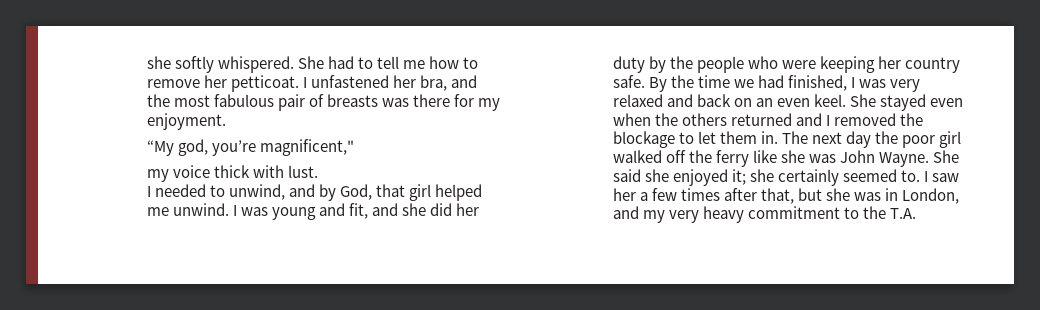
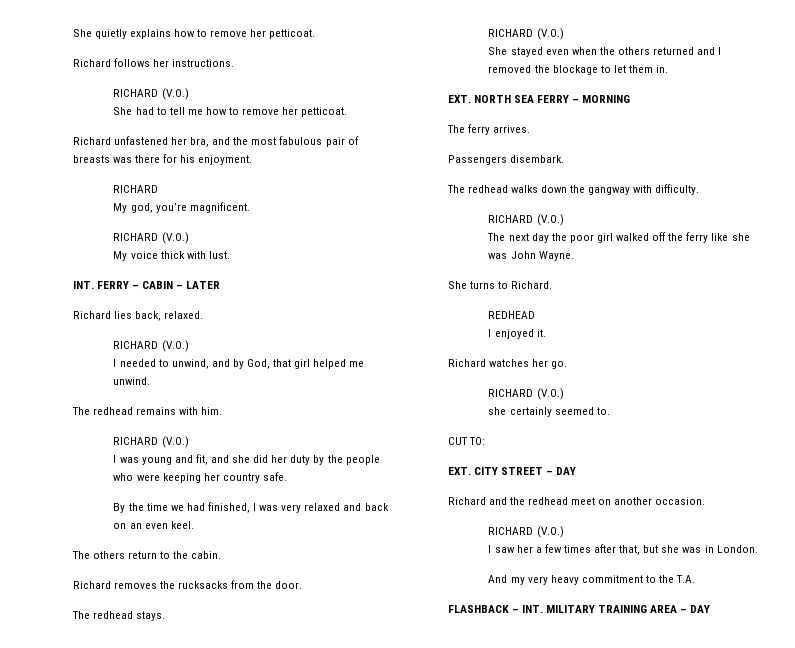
[146,56,294,73] she softly whispered. -> [72,29,316,39] [72,58,235,67] [113,88,189,100] She quietly explains how to remove her petticoat. // Richard follows her instructions. // RICHARD (V.O.) //
[302,77,307,88] I -> [72,137,111,145] // Richard
[478,98,501,111] my -> [180,155,196,163] his
[146,139,354,156] [146,165,318,182] “My god, you’re magnificent," // my voice thick with lust. -> [113,185,159,193] [113,202,250,213] [113,232,189,244] [113,251,230,261] [72,281,221,289] [72,311,204,321] [113,340,189,352] RICHARD // My god, you’re magnificent. // RICHARD (V.O.) // My voice thick with lust. // INT. FERRY – CABIN – LATER // Richard lies back, relaxed. // RICHARD (V.O.)
(229, 209) none -> [71,407,223,415] [113,436,189,448] // The redhead remains with him. // RICHARD (V.O.) //
(645, 81) none -> (287, 476) //
(846, 100) none -> [71,551,222,559] [72,580,303,589] [71,611,165,621] [488,28,564,40] // The others return to the cabin. // Richard removes the rucksacks from the door. // The redhead stays. // RICHARD (V.O.) //
(778, 137) none -> [447,95,631,103] [446,124,530,135] [447,155,564,165] [446,184,700,195] [488,214,564,226] // EXT. NORTH SEA FERRY – MORNING // The ferry arrives. // Passengers disembark. // The redhead walks down the gangway with difficulty. // RICHARD (V.O.) //
[933,150,960,163] [612,169,920,186] She said she enjoyed it; she certainly seemed to. -> [447,281,553,289] [488,311,536,319] [488,329,546,339] [447,359,568,369] [488,388,564,400] [488,407,610,417] [447,437,485,445] [447,467,577,475] [447,497,706,505] [488,526,564,538] // She turns to Richard. // REDHEAD // I enjoyed it. // Richard watches her go. // RICHARD (V.O.) // she certainly seemed to. // CUT TO: // EXT. CITY STREET – DAY // Richard and the redhead meet on another occasion. // RICHARD (V.O.) //
[902,188,960,204] [612,206,639,219] London, and -> [716,545,758,553] [488,575,508,583] London. // And
(916, 213) none -> [447,605,711,613] // FLASHBACK – INT. MILITARY TRAINING AREA – DAY

